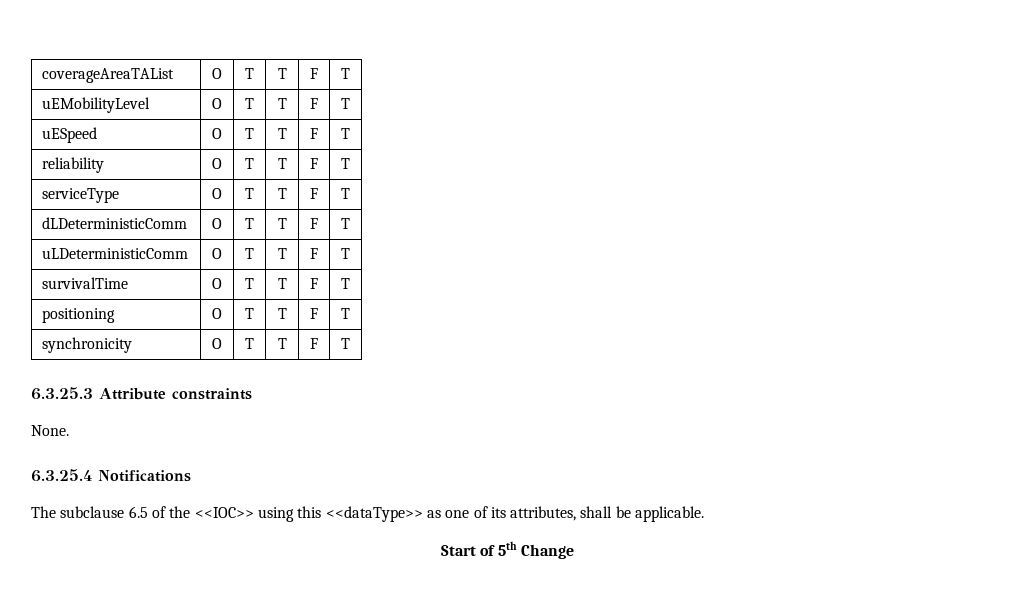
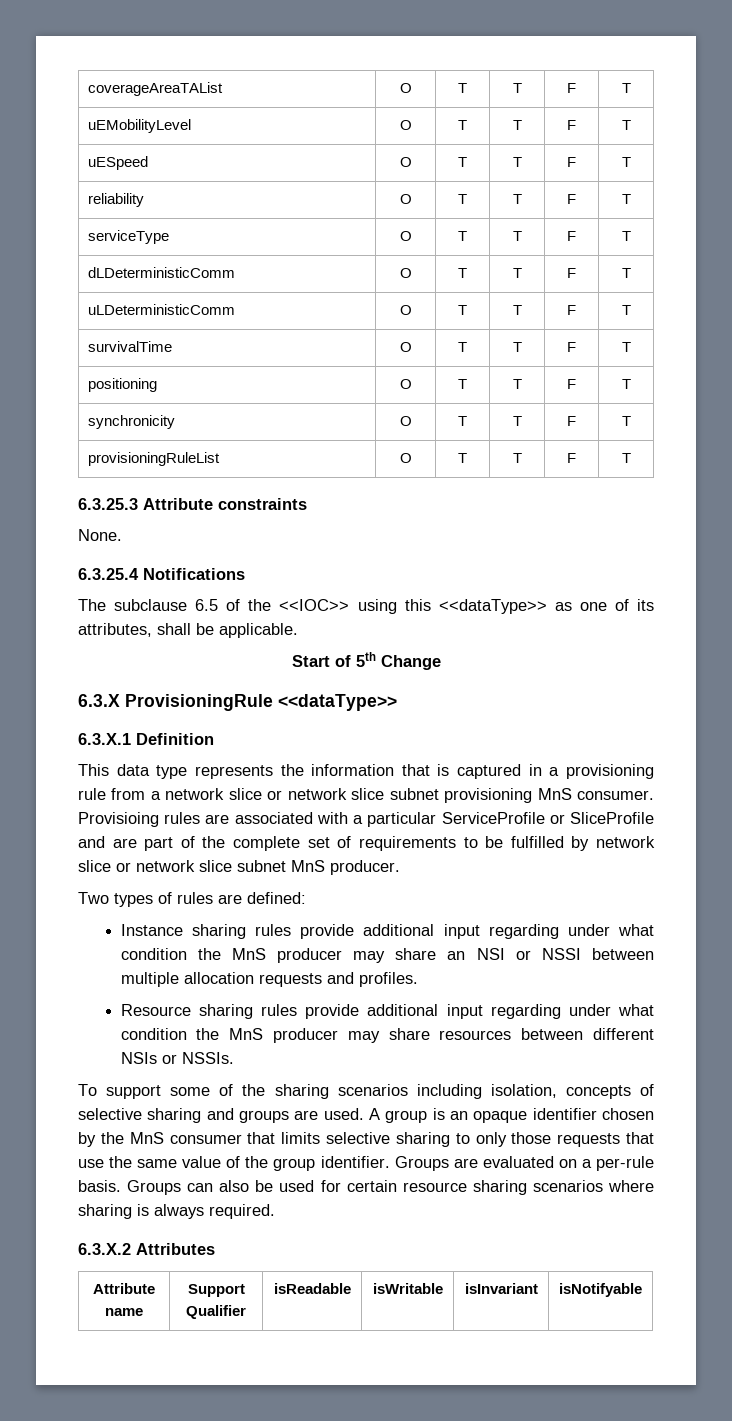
(350, 343) none -> [88,452,221,466] [399,453,412,463] [458,453,467,463] [512,453,522,463] [567,453,576,463] [621,453,631,463] // provisioningRuleList | O | T | T | F | T
(574, 551) none -> [78,694,397,711] [78,733,214,745] [78,764,654,779] [78,788,654,803] [78,812,654,827] [78,836,656,851] [78,860,400,875] [78,892,306,907] [120,924,654,939] [120,948,654,963] [120,972,418,987] [120,1004,654,1019] [120,1028,654,1043] [120,1052,234,1064] [78,1084,655,1099] [78,1108,654,1123] [78,1132,654,1147] [78,1156,654,1171] [78,1180,654,1195] [78,1204,275,1219] [78,1243,215,1255] [93,1283,155,1294] [105,1308,143,1316] [187,1284,245,1297] [186,1305,246,1319] [273,1283,351,1294] [372,1283,443,1294] [464,1283,538,1294] [559,1283,642,1297] // 6.3.X ProvisioningRule <<dataType>> // 6.3.X.1 Definition // This data type represents the information that is captured in a provisioning rule from a network slice or network slice subnet provisioning MnS consumer. Provisioing rules are associated with a particular ServiceProfile or SliceProfile and are part of the complete set of requirements to be fulfilled by network slice or network slice subnet MnS producer. // Two types of rules are defined: // Instance sharing rules provide additional input regarding under what condition the MnS producer may share an NSI or NSSI between multiple allocation requests and profiles. // Resource sharing rules provide additional input regarding under what condition the MnS producer may share resources between different NSIs or NSSIs. // To support some of the sharing scenarios including isolation, concepts of selective sharing and groups are used. A group is an opaque identifier chosen by the MnS consumer that limits selective sharing to only those requests that use the same value of the group identifier. Groups are evaluated on a per-rule basis. Groups can also be used for certain resource sharing scenarios where sharing is always required. // 6.3.X.2 Attributes // Attribute name | Support Qualifier | isReadable | isWritable | isInvariant | isNotifyable

